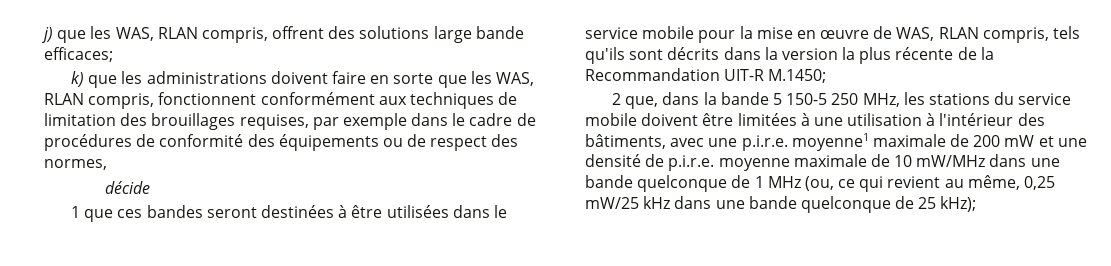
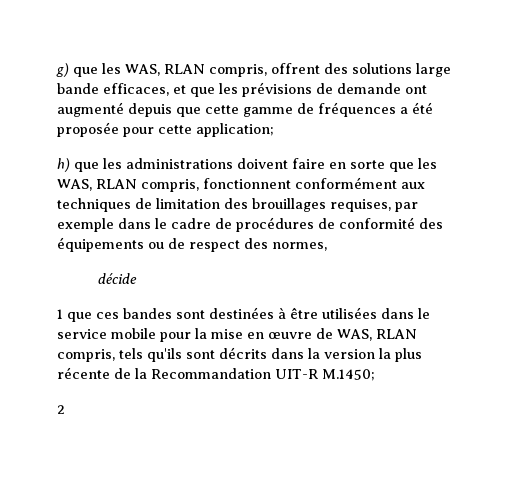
[41,27,53,43] j) -> [56,63,69,77] g)
[44,47,113,62] [71,71,85,87] efficaces; // k) -> [103,82,427,97] [57,102,433,117] [57,122,274,137] [57,158,70,172] efficaces, et que les prévisions de demande ont augmenté depuis que cette gamme de fréquences a été proposée pour cette application; // h)
[206,207,257,218] seront -> [176,310,205,319] sont
[625,92,1072,109] [585,113,1045,126] [585,133,1087,151] [585,154,1060,171] [585,175,1056,192] [585,196,977,213] que, dans la bande 5 150-5 250 MHz, les stations du service mobile doivent être limitées à une utilisation à l'intérieur des bâtiments, avec une p.i.r.e. moyenne1 maximale de 200 mW et une densité de p.i.r.e. moyenne maximale de 10 mW/MHz dans une bande quelconque de 1 MHz (ou, ce qui revient au même, 0,25 mW/25 kHz dans une bande quelconque de 25 kHz); -> (65, 409) none

